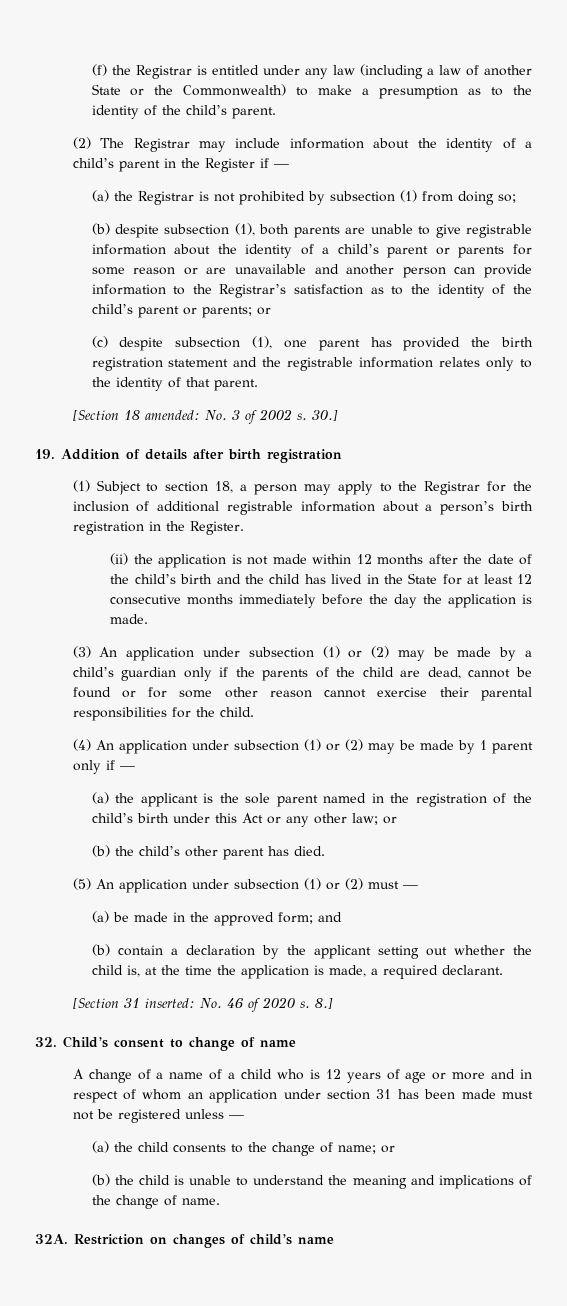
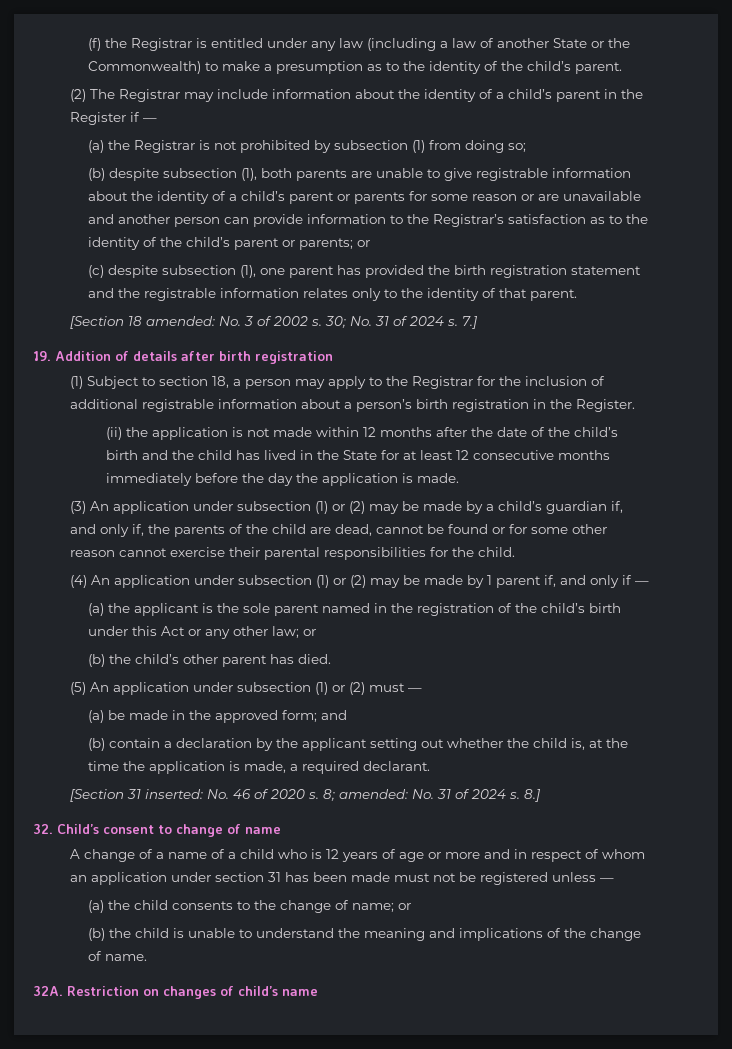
[311,410,338,421] 30.] -> [324,316,478,329] 30; No. 31 of 2024 s. 7.]
[183,667,229,681] only if -> [610,501,623,513] [69,524,144,537] if, and only if,
(533, 748) none -> [543,575,586,587] if, and
(310, 1004) none -> [322,789,520,801] 8; amended: No. 31 of 2024 s.

